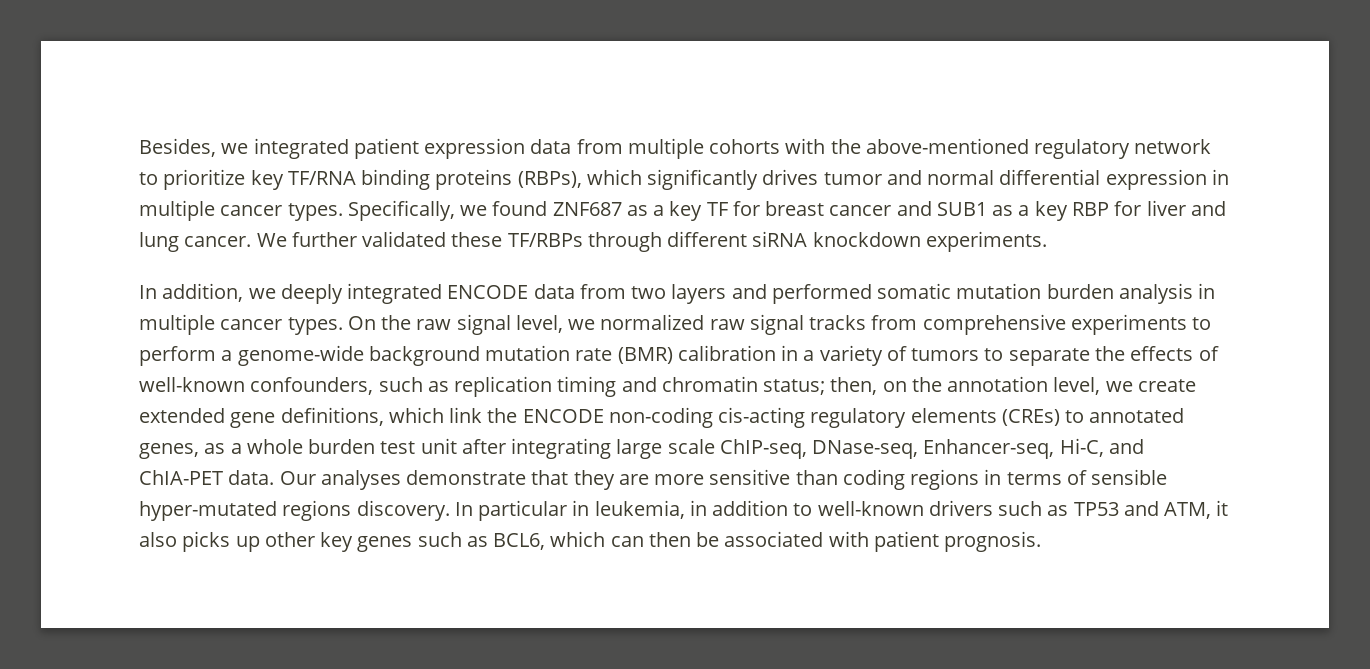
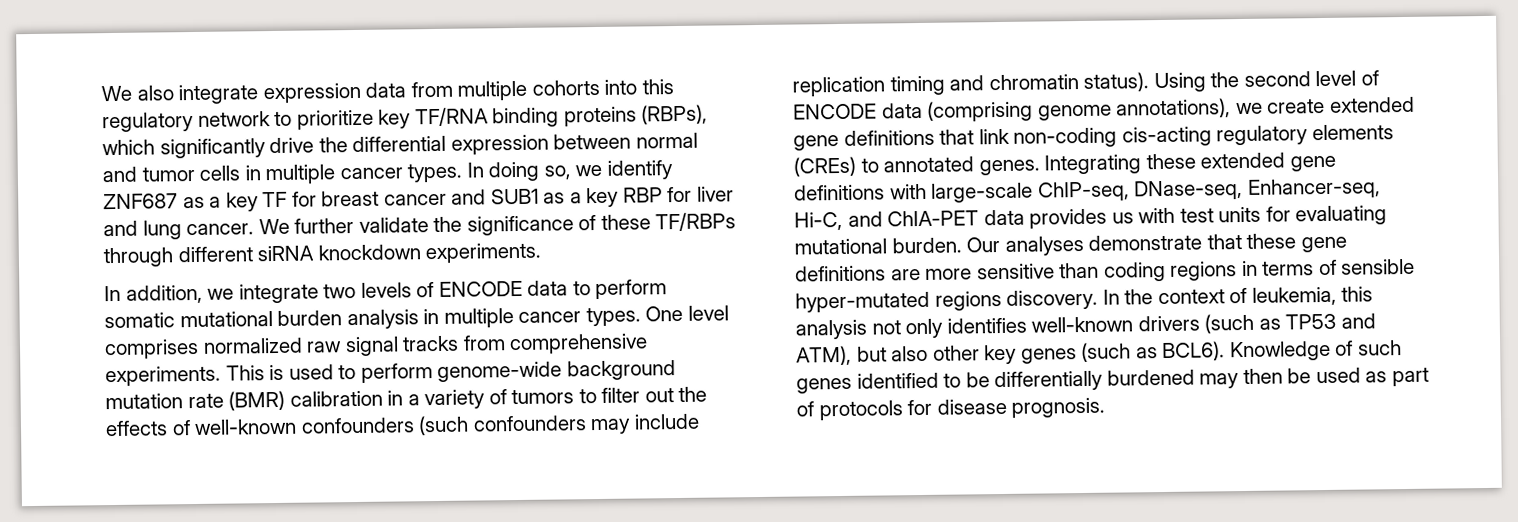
[139,138,419,159] Besides, we integrated patient -> [101,84,260,105] We also integrate
[785,138,1029,154] with the above-mentioned -> [604,79,674,95] into this
[762,169,1229,190] [139,200,548,221] drives tumor and normal differential expression in multiple cancer types. Specifically, we found -> [269,132,698,155] [102,160,673,185] drive the differential expression between normal and tumor cells in multiple cancer types. In doing so, we identify
[362,231,447,247] validated -> [358,215,597,236] validate the significance of
[280,283,1042,304] deeply integrated ENCODE data from two layers and performed somatic mutation -> [238,279,668,304] [104,311,273,329] integrate two levels of ENCODE data to perform somatic mutational
[347,314,596,335] On the raw signal level, we -> [645,305,729,322] [104,338,199,360] One level comprises
[1070,314,1212,335] [139,346,233,366] experiments to perform a -> [105,363,433,387] experiments. This is used to perform
[1008,348,1090,366] separate -> [601,387,674,403] filter out
[250,376,1196,397] [139,407,604,428] confounders, such as replication timing and chromatin status; then, on the annotation level, we create extended gene definitions, which link the ENCODE -> [300,413,700,436] [792,70,1379,97] [793,96,1415,122] [793,128,1010,151] confounders (such confounders may include replication timing and chromatin status). Using the second level of ENCODE data (comprising genome annotations), we create extended gene definitions that link
[139,438,715,459] genes, as a whole burden test unit after integrating large scale -> [978,152,1336,176] [794,182,1034,203] genes. Integrating these extended gene definitions with large-scale
[228,470,275,485] data. -> [983,205,1388,229] [794,237,962,255] data provides us with test units for evaluating mutational burden.
[573,470,615,490] they -> [1246,233,1347,253] [795,265,886,282] these gene definitions
[478,500,813,521] particular in leukemia, in addition to -> [1124,286,1374,306] [795,317,1027,340] the context of leukemia, this analysis not only identifies
[998,501,1043,516] such -> [1204,313,1255,334] (such
[1164,500,1229,519] [139,531,939,552] ATM, it also picks up other key genes such as BCL6, which can then be associated with patient -> [796,340,1402,366] [796,367,1429,394] [796,398,1007,421] ATM), but also other key genes (such as BCL6). Knowledge of such genes identified to be differentially burdened may then be used as part of protocols for disease

